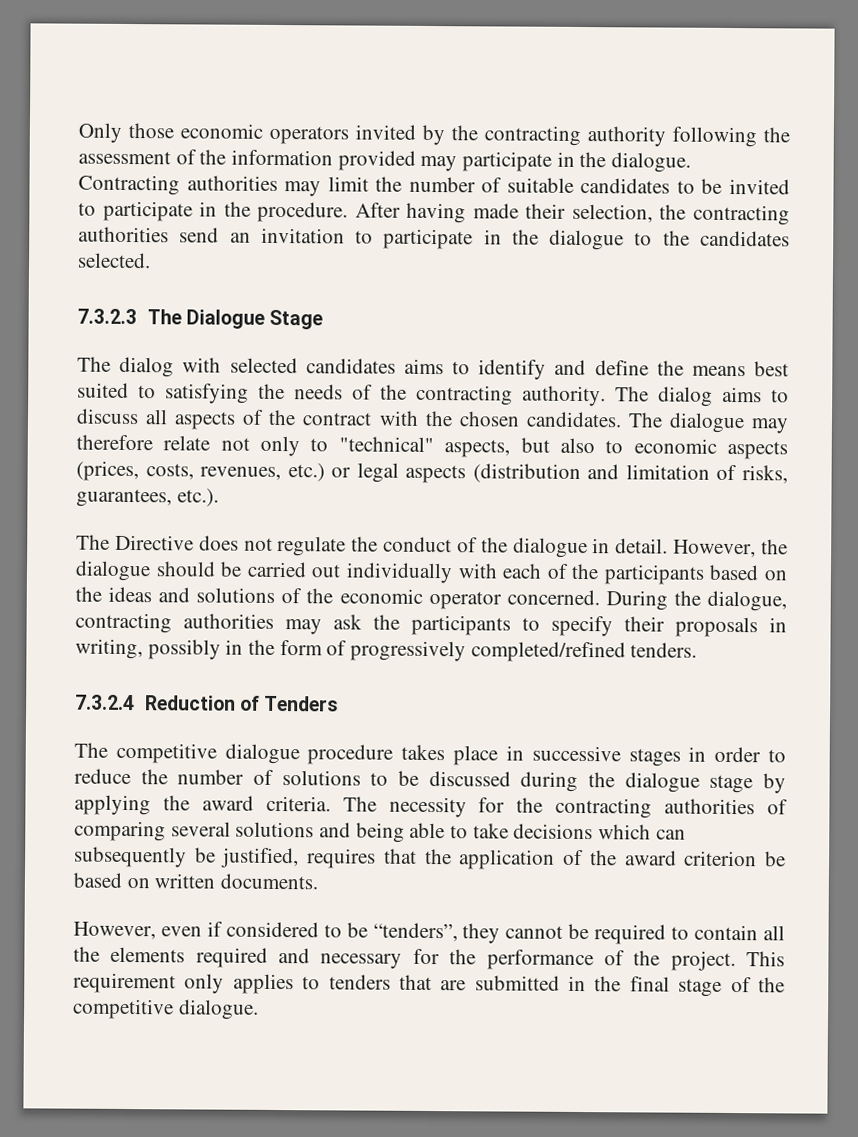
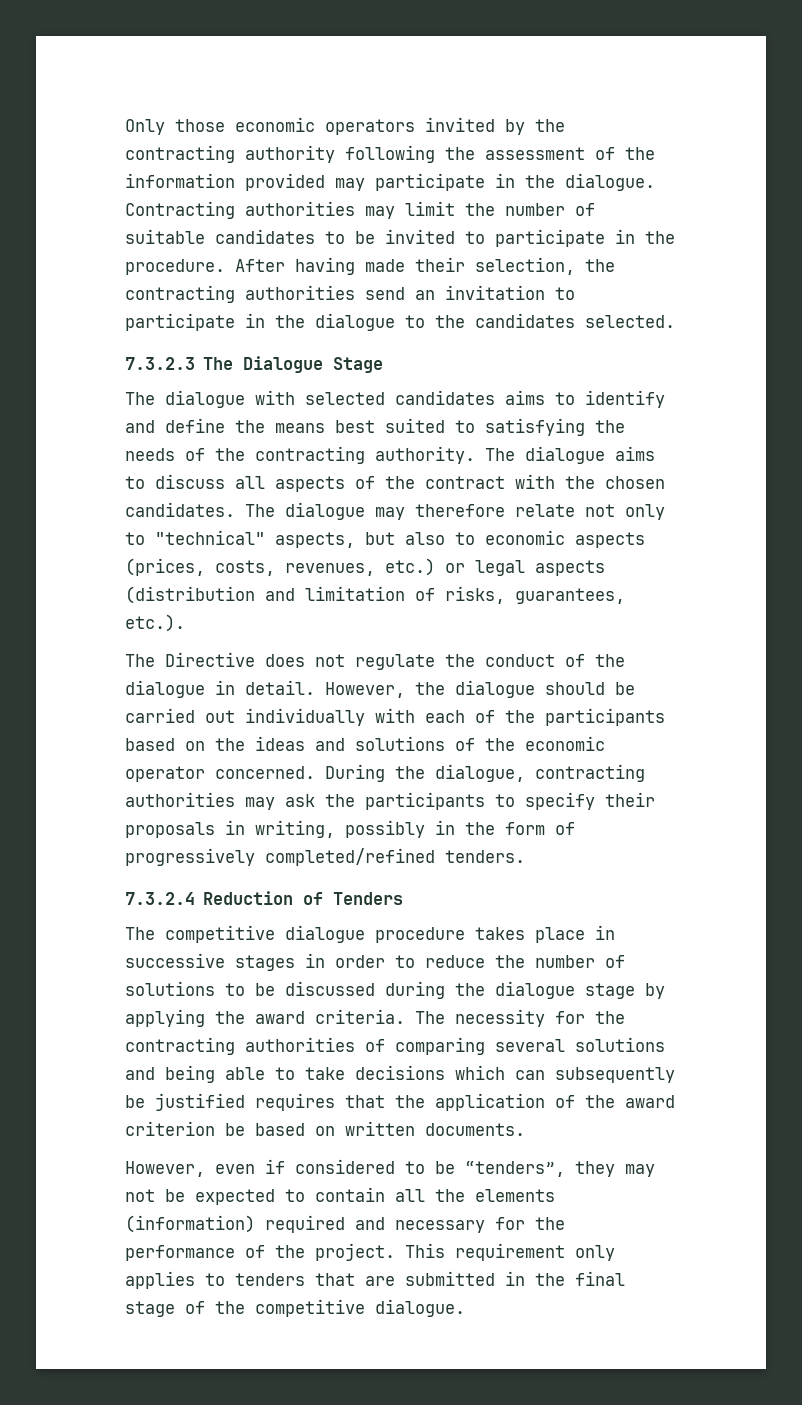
[119,356,175,378] dialog -> [165,390,245,408] dialogue
[658,386,713,407] dialog -> [525,446,605,464] dialogue
[221,847,300,869] justified, -> [155,1093,245,1111] justified
[505,923,667,945] cannot be required -> [625,1164,655,1177] [125,1189,275,1205] may not be expected
(186, 954) none -> [125,1215,255,1233] (information)

